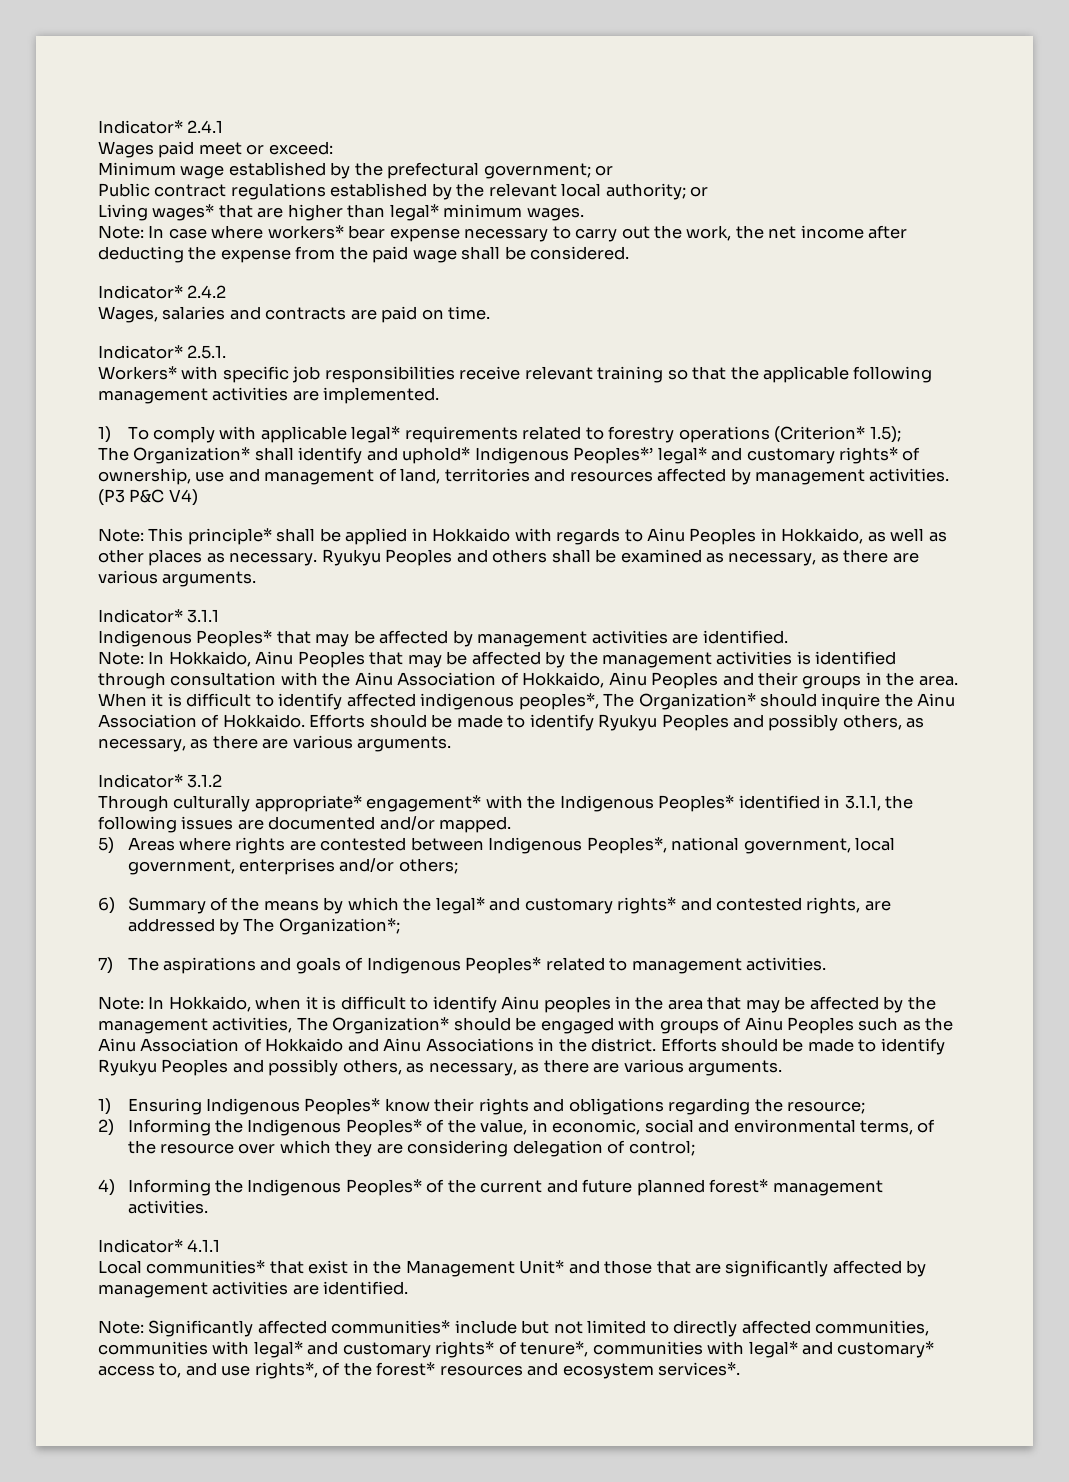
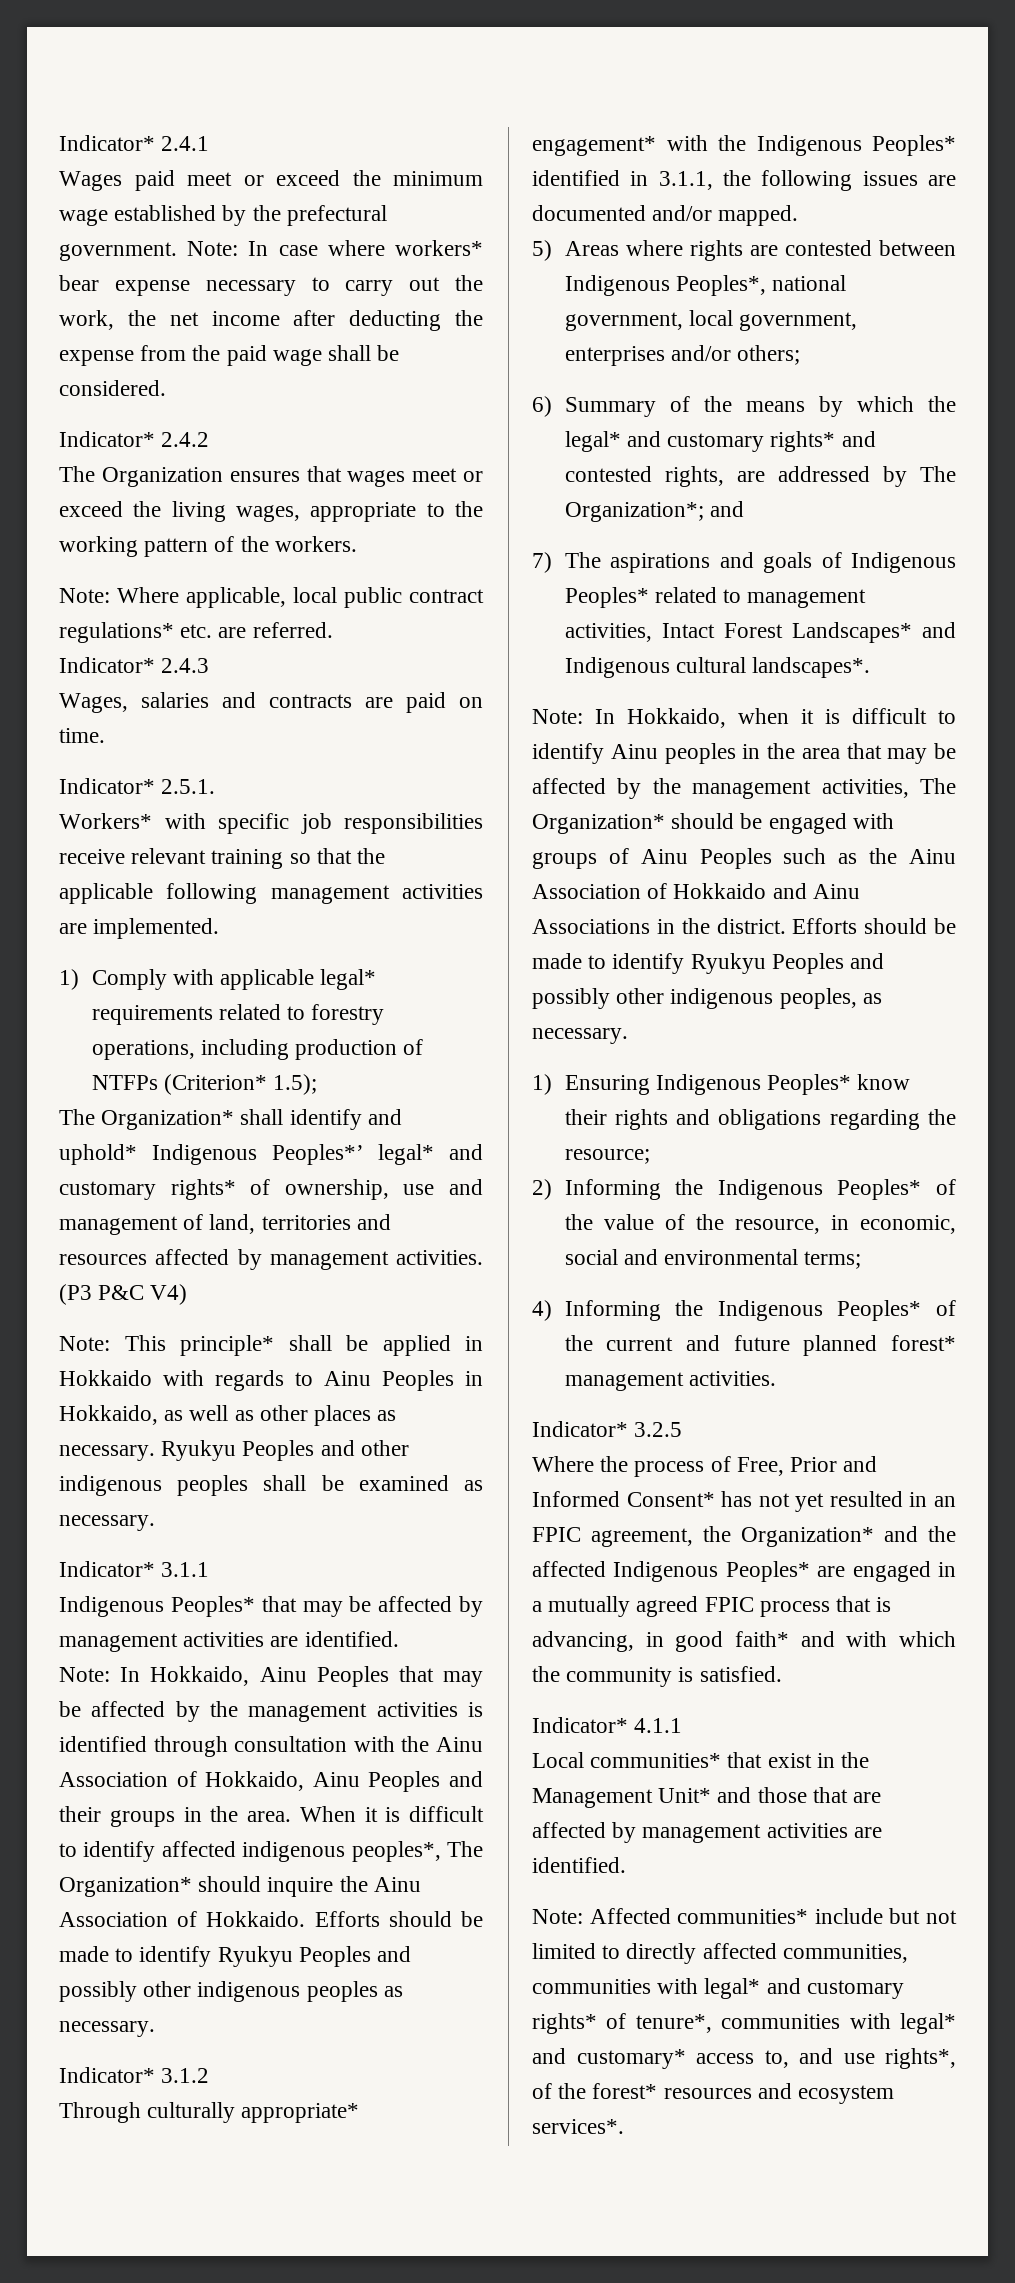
[268,141,333,155] [98,162,176,176] exceed: // Minimum -> [276,170,483,186] exceed the minimum
[483,163,614,179] [98,183,709,200] [98,204,584,221] government; or // Public contract regulations established by the relevant local authority; or // Living wages* that are higher than legal* minimum wages. // -> [59,242,177,261] government.
(227, 291) none -> [59,466,483,487] [59,501,483,522] [59,536,357,557] [59,587,484,608] [59,622,333,643] [59,657,210,673] // The Organization ensures that wages meet or exceed the living wages, appropriate to the working pattern of the workers. // Note: Where applicable, local public contract regulations* etc. are referred. // Indicator* 2.4.3
[127,426,215,443] To comply -> [91,969,167,990] Comply
[678,426,770,443] operations -> [91,1039,424,1060] [91,1075,158,1090] operations, including production of NTFPs
[492,549,548,563] others -> [360,1440,409,1456] [59,1475,249,1496] other indigenous peoples
[728,549,919,566] [98,570,257,587] necessary, as there are various arguments. -> [59,1515,155,1531] necessary.
[842,714,925,730] [98,735,452,752] others, as necessary, as there are various arguments. -> [143,1981,403,2002] [59,2021,155,2037] other indigenous peoples as necessary.
(400, 926) none -> [709,501,744,517] and
[746,957,827,971] activities. -> [564,622,956,643] [564,657,871,678] activities, Intact Forest Landscapes* and Indigenous cultural landscapes*.
[342,1059,783,1076] others, as necessary, as there are various arguments. -> [616,988,882,1009] [532,1028,628,1044] other indigenous peoples, as necessary.
[480,1119,528,1135] value, -> [603,1214,820,1234] value of the resource,
[859,1119,936,1135] [127,1140,695,1157] terms, of the resource over which they are considering delegation of control; -> [804,1251,862,1269] terms;
(208, 1207) none -> [532,1421,683,1437] [532,1456,878,1477] [532,1491,956,1512] [532,1526,956,1547] [532,1561,956,1582] [532,1596,892,1617] [532,1631,956,1652] [532,1666,782,1687] // Indicator* 3.2.5 // Where the process of Free, Prior and Informed Consent* has not yet resulted in an FPIC agreement, the Organization* and the affected Indigenous Peoples* are engaged in a mutually agreed FPIC process that is advancing, in good faith* and with which the community is satisfied.
[725,1260,927,1277] [98,1281,409,1298] [98,1320,327,1337] significantly affected by management activities are identified. // Note: Significantly affected -> [532,1822,882,1843] [532,1857,626,1873] [532,1908,671,1924] affected by management activities are identified. // Note: Affected

